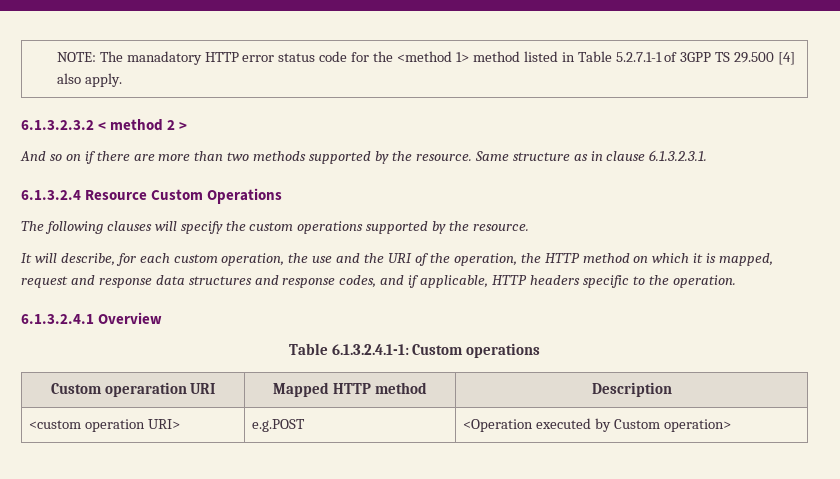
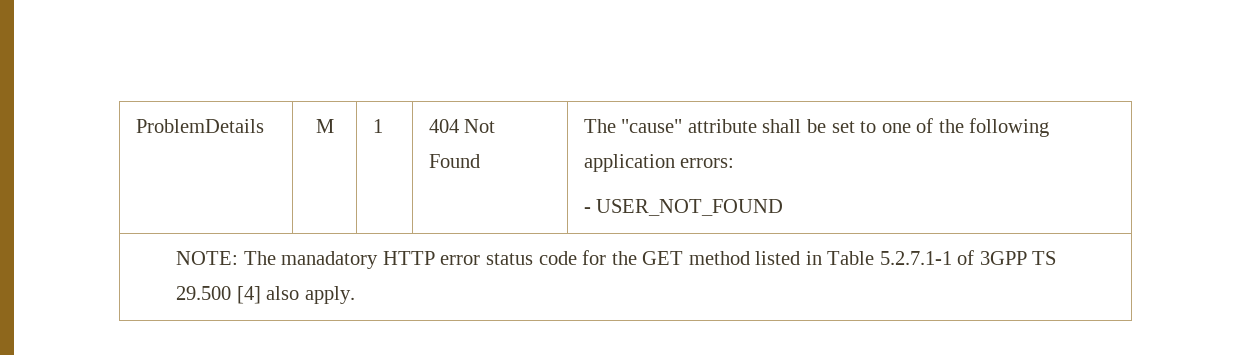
(56, 57) none -> [135,119,264,133] [315,119,334,133] [372,119,383,133] [428,119,496,133] [428,154,480,168] [583,118,1050,137] [583,154,735,172] [583,199,784,216] ProblemDetails | M | 1 | 404 Not Found | The "cause" attribute shall be set to one of the following application errors: // - USER_NOT_FOUND //
[397,51,469,62] <method 1> -> [642,251,684,265] GET
[21,119,188,131] [20,150,708,164] [21,188,283,204] [21,221,530,234] [21,253,774,266] [21,275,736,288] [21,312,163,324] [288,343,541,358] [50,382,216,397] [273,382,427,397] [591,382,672,397] [28,419,180,432] [251,419,305,432] [462,418,731,432] // 6.1.3.2.3.2 < method 2 > // And so on if there are more than two methods supported by the resource. Same structure as in clause 6.1.3.2.3.1. // 6.1.3.2.4 Resource Custom Operations // The following clauses will specify the custom operations supported by the resource. // It will describe, for each custom operation, the use and the URI of the operation, the HTTP method on which it is mapped, request and response data structures and response codes, and if applicable, HTTP headers specific to the operation. // 6.1.3.2.4.1 Overview // Table 6.1.3.2.4.1-1: Custom operations // Custom operaration URI | Mapped HTTP method | Description // <custom operation URI> | e.g.POST | <Operation executed by Custom operation> -> (355, 295) none

